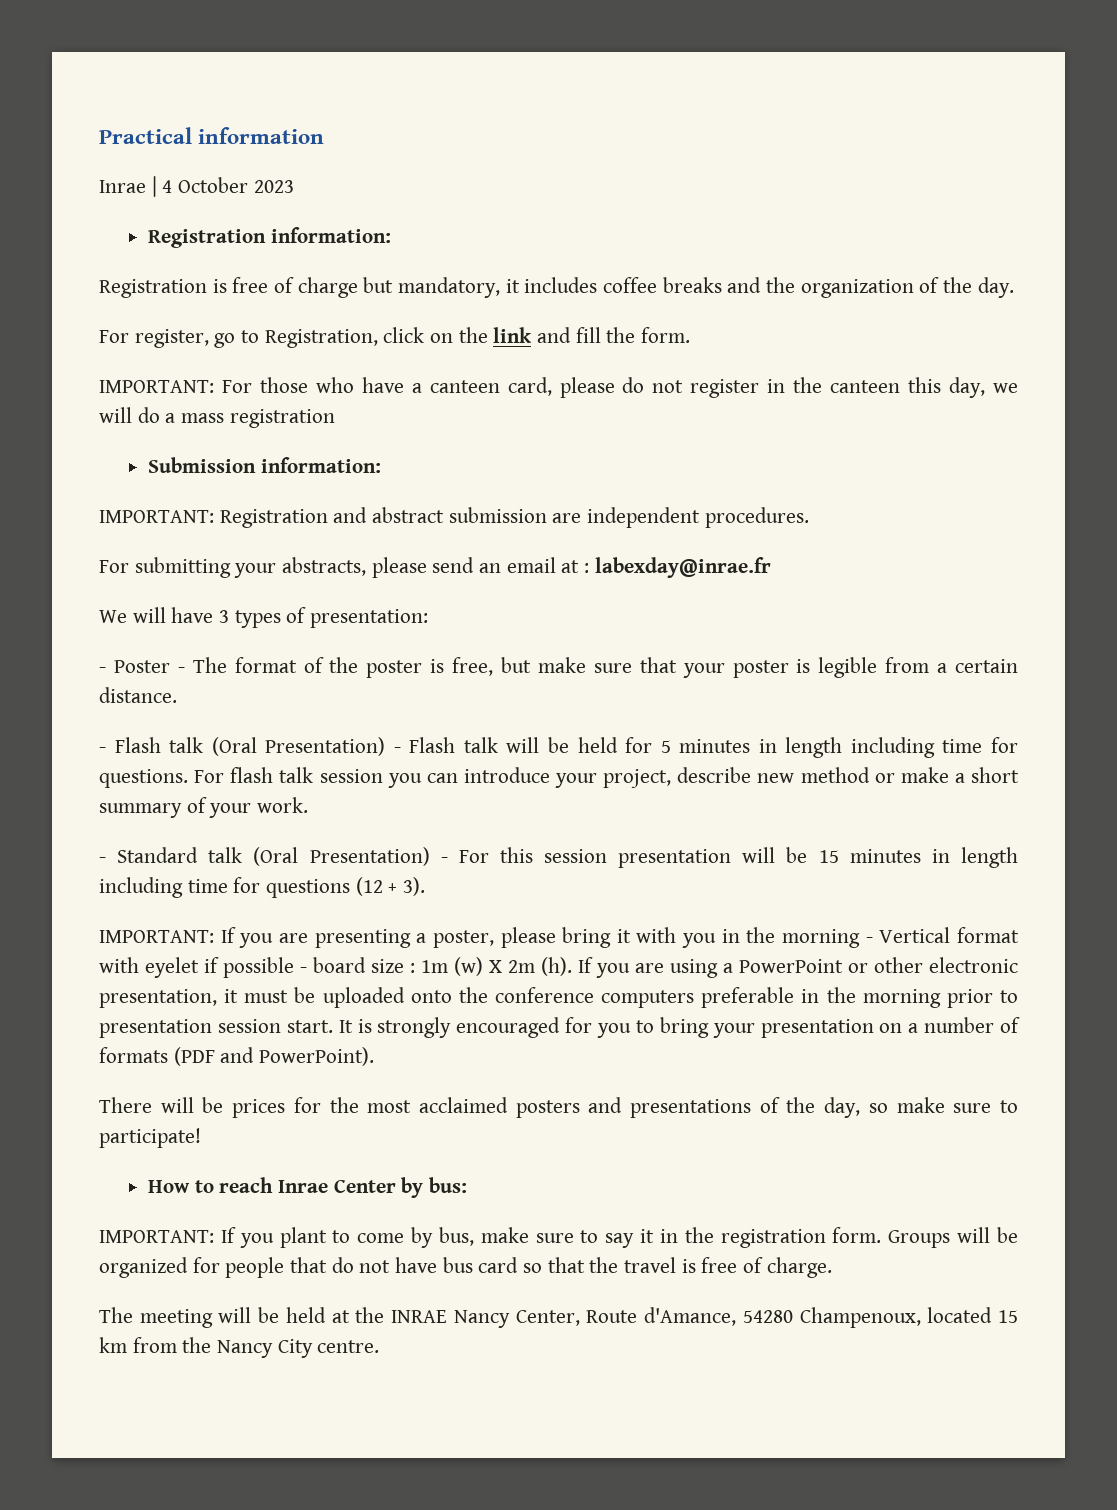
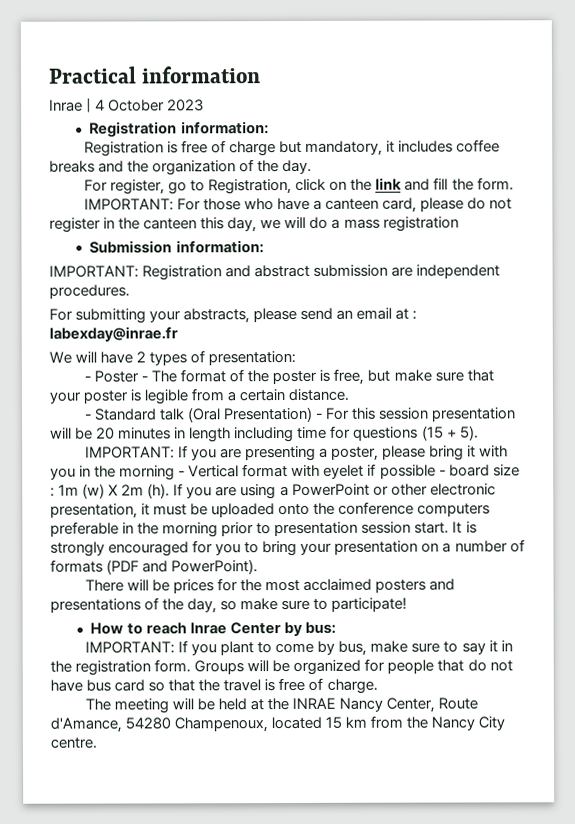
[219,610,230,623] 3 -> [136,351,147,363] 2
[99,737,1018,758] [99,767,1019,788] [99,797,309,818] // - Flash talk (Oral Presentation) - Flash talk will be held for 5 minutes in length including time for questions. For flash talk session you can introduce your project, describe new method or make a short summary of your work. -> (350, 394) none
[818,850,839,863] 15 -> [96,427,116,440] 20
[355,877,426,896] (12 + 3). -> [421,425,479,441] (15 + 5).

